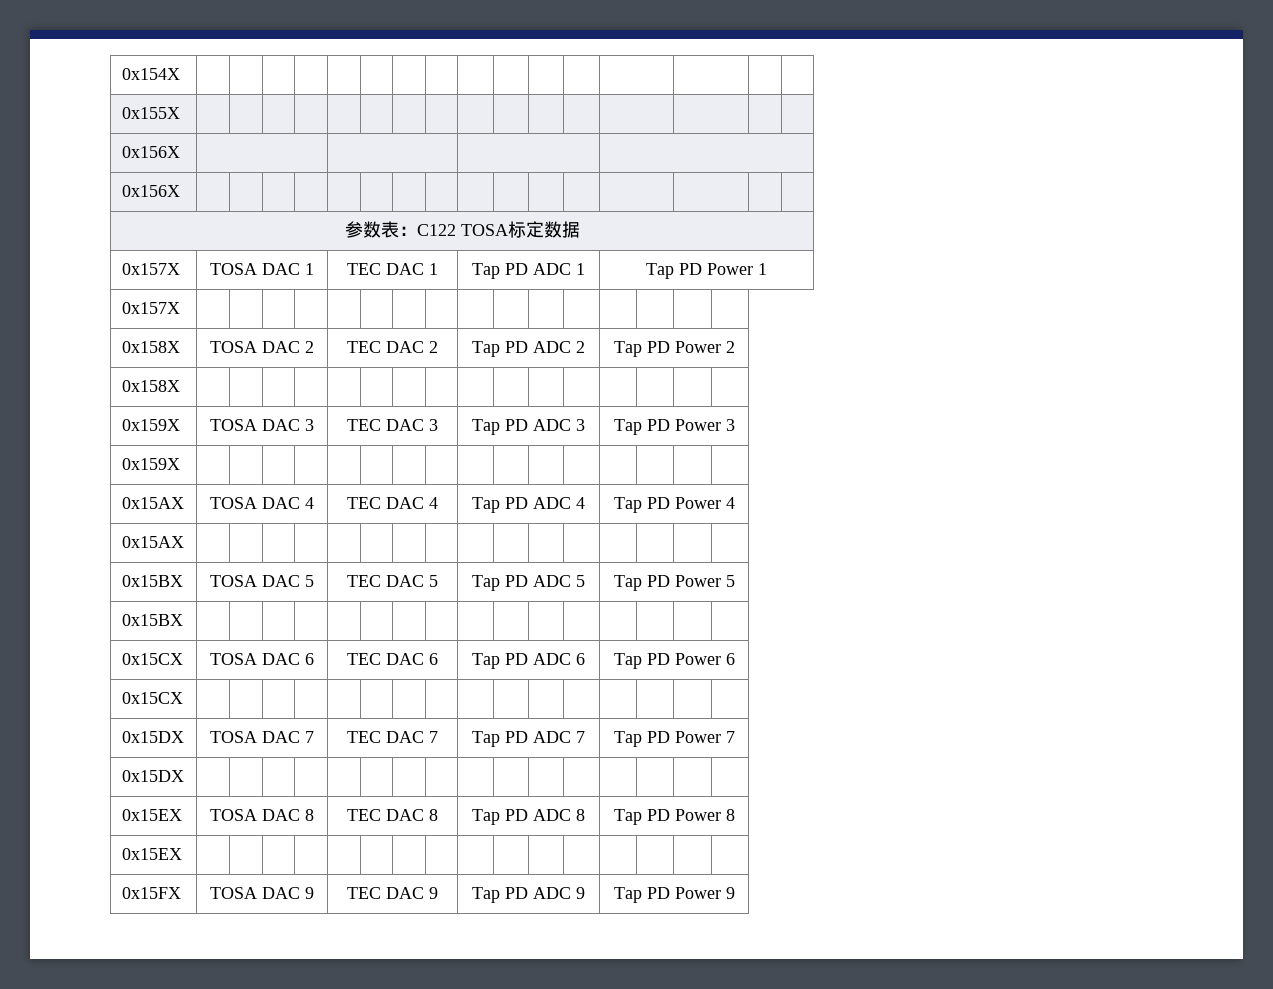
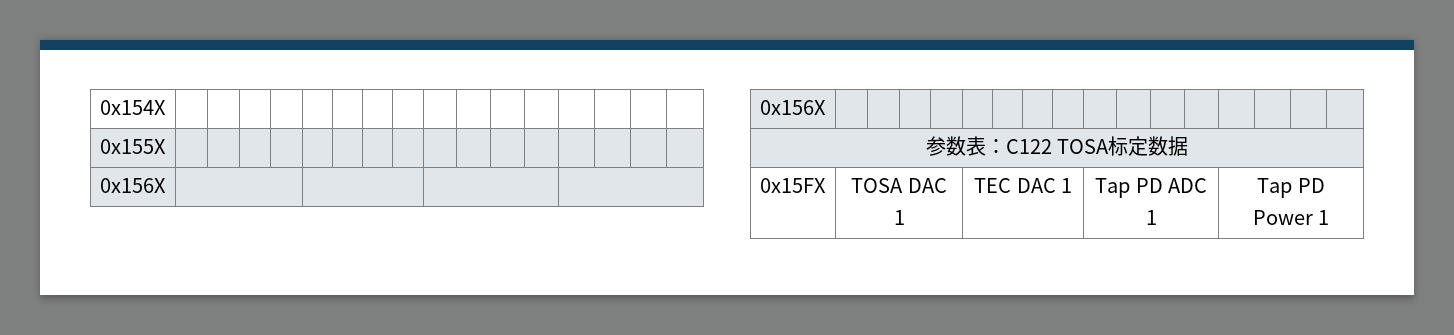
[121,263,180,275] 0x157X -> [759,178,826,193] 0x15FX
[121,302,180,314] [121,341,180,353] [210,341,314,353] [347,341,438,353] [472,341,585,357] [613,341,735,357] [121,380,180,392] [121,419,180,431] [210,419,314,431] [347,419,438,431] [472,419,585,435] [613,419,735,435] [121,458,180,470] [121,497,184,509] [210,497,314,509] [347,497,438,509] [472,497,585,513] [613,497,735,513] [121,536,184,548] [121,575,183,587] [210,575,314,587] [347,575,438,587] [472,575,585,591] [613,575,735,591] [121,614,183,626] [121,653,183,665] [210,653,314,665] [347,653,438,665] [472,653,585,669] [613,653,735,669] [121,692,183,704] [121,731,184,743] [210,731,314,743] [347,731,438,743] [472,731,585,747] [613,731,735,747] [121,770,184,782] [121,809,182,821] [210,809,314,821] [347,809,438,821] [472,809,585,825] [613,809,735,825] [121,848,182,860] [121,887,181,899] [210,887,314,899] [347,887,438,899] [472,887,585,903] [613,887,735,903] // 0x157X | | | | | | | | | | | | | | | | // 0x158X | TOSA DAC 2 | TEC DAC 2 | Tap PD ADC 2 | Tap PD Power 2 // 0x158X | | | | | | | | | | | | | | | | // 0x159X | TOSA DAC 3 | TEC DAC 3 | Tap PD ADC 3 | Tap PD Power 3 // 0x159X | | | | | | | | | | | | | | | | // 0x15AX | TOSA DAC 4 | TEC DAC 4 | Tap PD ADC 4 | Tap PD Power 4 // 0x15AX | | | | | | | | | | | | | | | | // 0x15BX | TOSA DAC 5 | TEC DAC 5 | Tap PD ADC 5 | Tap PD Power 5 // 0x15BX | | | | | | | | | | | | | | | | // 0x15CX | TOSA DAC 6 | TEC DAC 6 | Tap PD ADC 6 | Tap PD Power 6 // 0x15CX | | | | | | | | | | | | | | | | // 0x15DX | TOSA DAC 7 | TEC DAC 7 | Tap PD ADC 7 | Tap PD Power 7 // 0x15DX | | | | | | | | | | | | | | | | // 0x15EX | TOSA DAC 8 | TEC DAC 8 | Tap PD ADC 8 | Tap PD Power 8 // 0x15EX | | | | | | | | | | | | | | | | // 0x15FX | TOSA DAC 9 | TEC DAC 9 | Tap PD ADC 9 | Tap PD Power 9 -> (1330, 217) none

